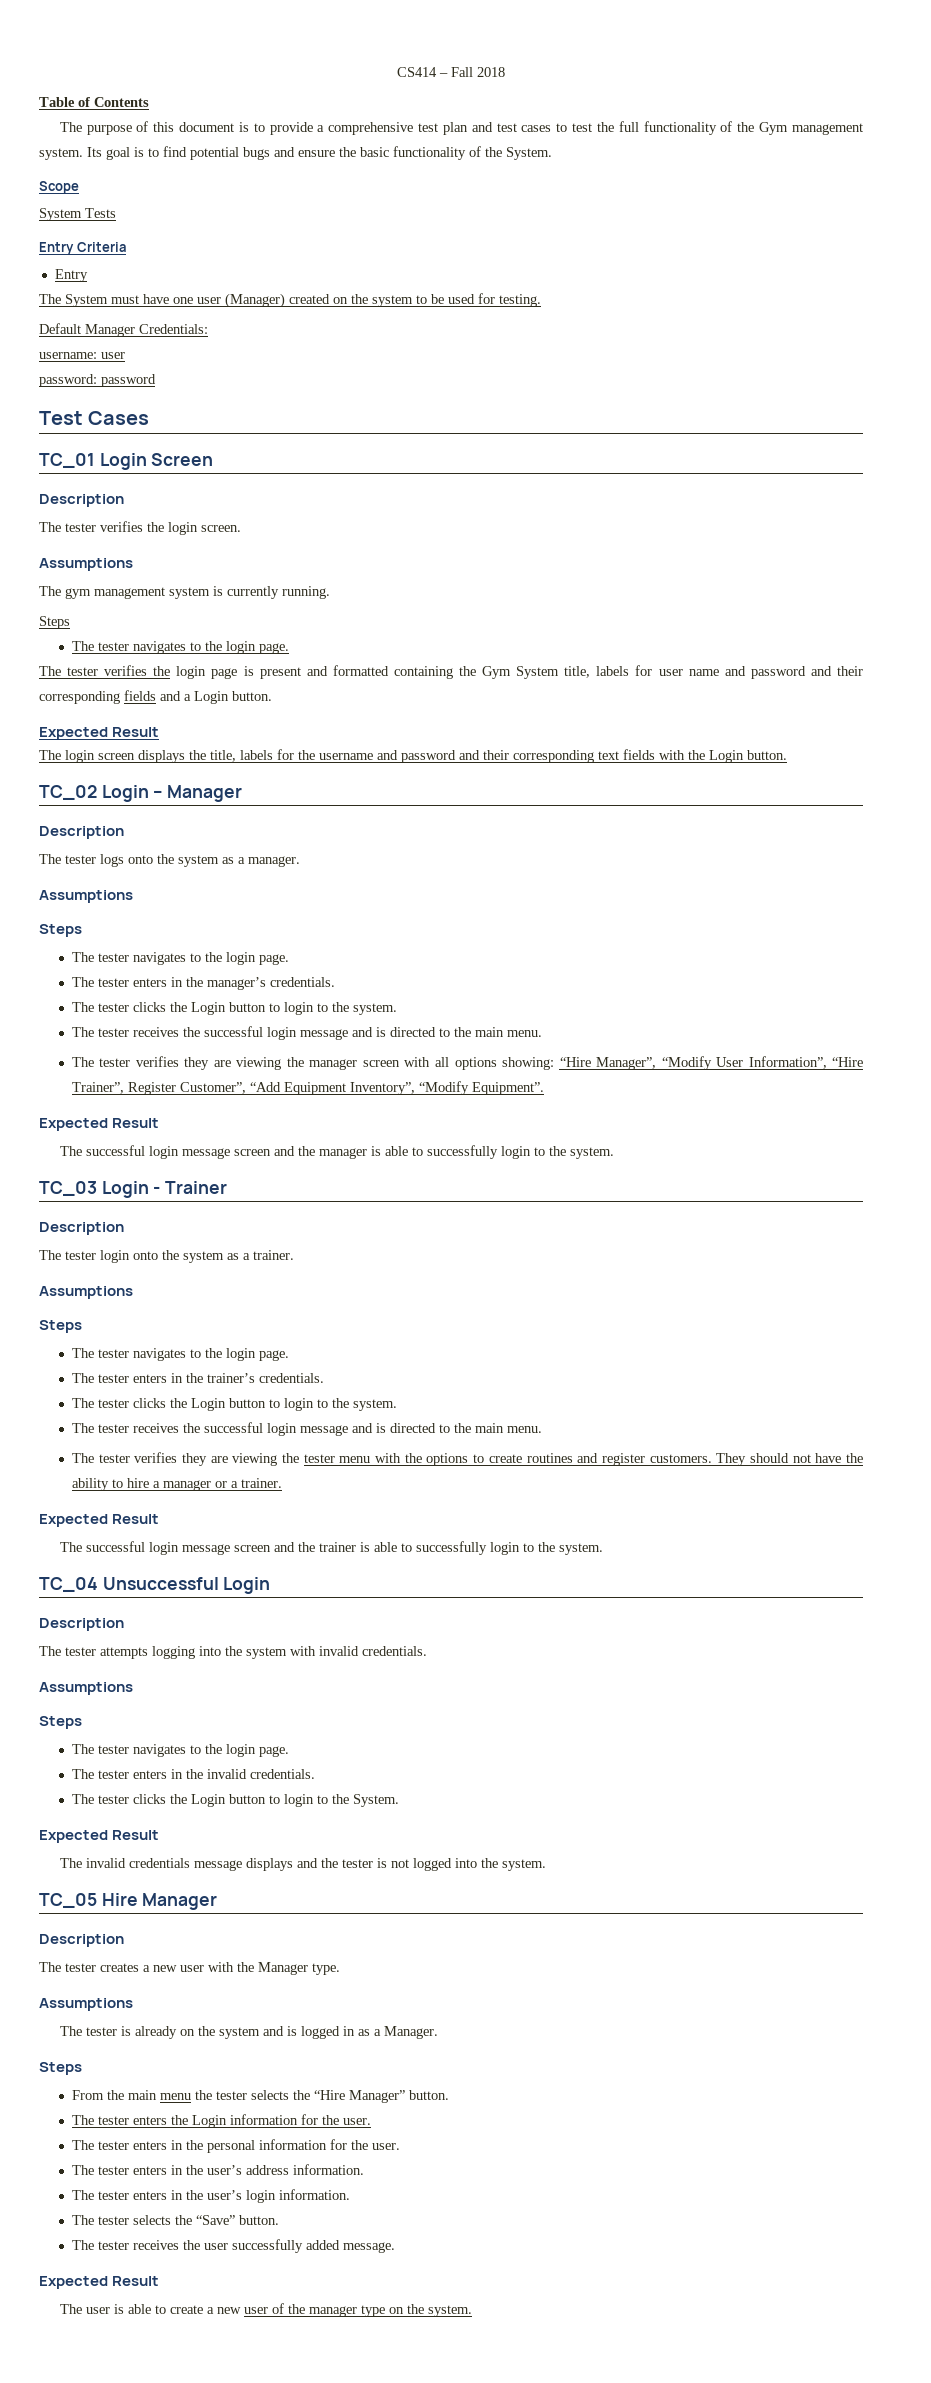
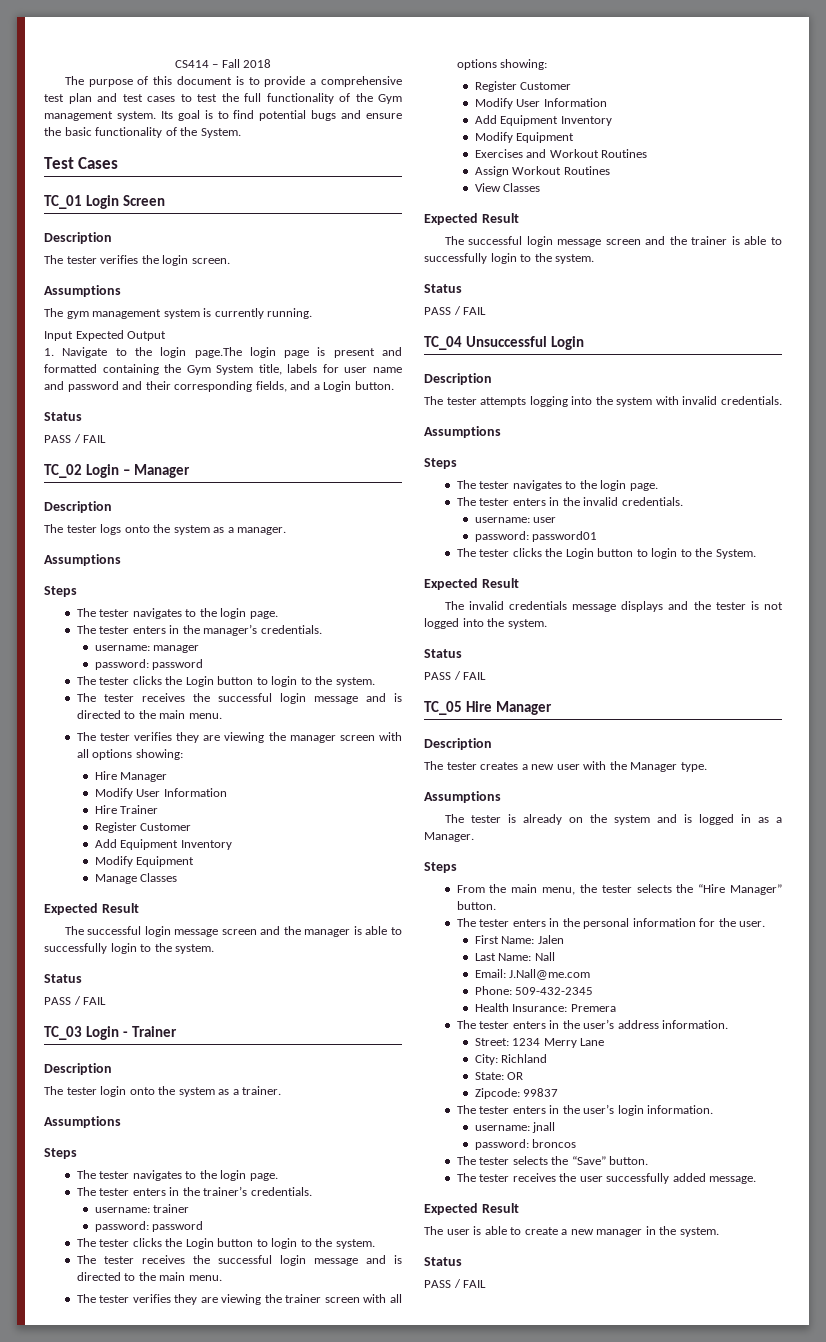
[39,97,149,107] // Table of Contents -> (272, 63) none
[39,181,79,194] [39,208,116,221] [39,242,126,255] [54,269,88,282] [39,293,541,308] [39,323,208,337] [39,352,125,359] [39,374,156,387] // Scope // System Tests // Entry Criteria // Entry // The System must have one user (Manager) created on the system to be used for testing. // Default Manager Credentials: // username: user // password: password -> (241, 133) none
[39,616,70,629] [71,641,289,654] [39,665,171,676] Steps // The tester navigates to the login page. // The tester verifies the -> [44,330,167,341] [44,347,242,358] Input Expected Output // 1. Navigate to the login page.The
[124,690,156,701] fields -> [255,381,287,392] fields,
[39,727,160,740] [39,749,787,763] Expected Result // The login screen displays the title, labels for the username and password and their corresponding text fields with the Login button. -> [44,412,82,421] [44,434,107,443] Status // PASS / FAIL
(335, 982) none -> [94,645,200,653] [94,659,204,670] // username: manager // password: password
[559,1056,864,1070] [71,1081,544,1095] “Hire Manager”, “Modify User Information”, “Hire Trainer”, Register Customer”, “Add Equipment Inventory”, “Modify Equipment”. -> [94,771,168,782] [94,788,227,799] [94,805,159,814] [94,822,192,833] [94,839,232,850] [94,856,195,867] [94,873,178,884] // Hire Manager // Modify User Information // Hire Trainer // Register Customer // Add Equipment Inventory // Modify Equipment // Manage Classes
(614, 1153) none -> [44,974,82,983] [44,996,107,1005] // Status // PASS / FAIL
(324, 1378) none -> [94,1204,190,1213] [94,1221,204,1232] // username: trainer // password: password
[303,1453,864,1466] [71,1478,282,1491] tester menu with the options to create routines and register customers. They should not have the ability to hire a manager or a trainer. -> [285,1294,402,1303] [456,59,548,70] [474,81,572,92] [474,98,607,109] [474,115,612,126] [474,132,575,143] [474,149,648,158] [474,166,610,177] [474,183,541,192] trainer screen with all options showing: // Register Customer // Modify User Information // Add Equipment Inventory // Modify Equipment // Exercises and Workout Routines // Assign Workout Routines // View Classes
(603, 1549) none -> [424,284,462,293] [424,306,487,315] // Status // PASS / FAIL
(315, 1774) none -> [474,517,557,523] [474,531,598,542] // username: user // password: password01
(546, 1865) none -> [424,649,462,658] [424,671,487,680] // Status // PASS / FAIL
[159,2093,191,2100] menu -> [542,887,576,895] menu,
[71,2114,371,2128] // The tester enters the Login information for the user. -> (496, 905) none
(400, 2146) none -> [474,935,564,944] [474,952,555,961] [474,969,591,980] [474,986,594,995] [474,1003,616,1012] // First Name: Jalen // Last Name: Nall // Email: J.Nall@me.com // Phone: 509-432-2345 // Health Insurance: Premera
(364, 2169) none -> [474,1038,605,1048] [474,1054,548,1065] [474,1072,524,1080] [474,1088,559,1099] // Street: 1234 Merry Lane // City: Richland // State: OR // Zipcode: 99837
(350, 2194) none -> [474,1122,556,1133] [474,1139,577,1150] // username: jnall // password: broncos
[243,2303,472,2317] user of the manager type on the system. -> [596,1226,719,1237] [424,1257,462,1266] [424,1279,487,1288] manager in the system. // Status // PASS / FAIL

